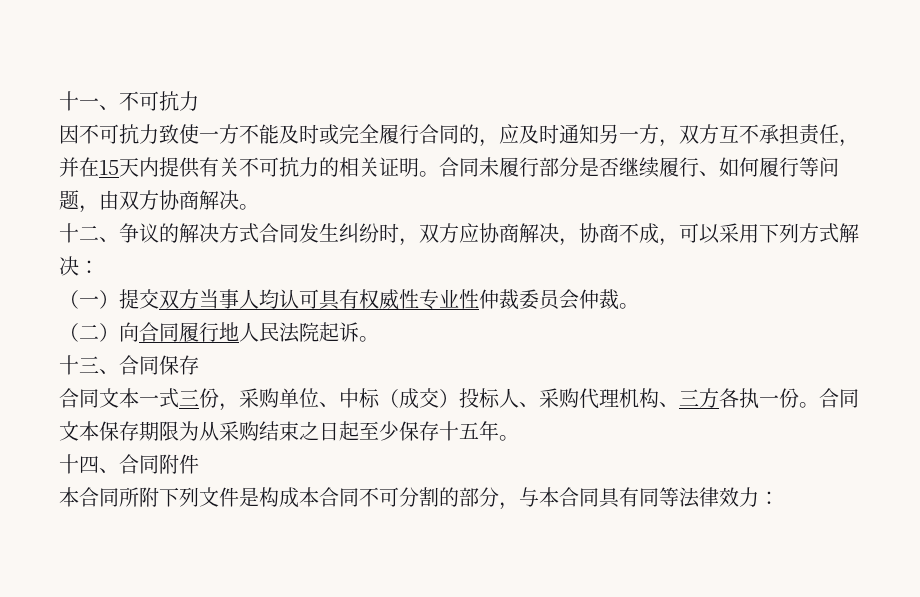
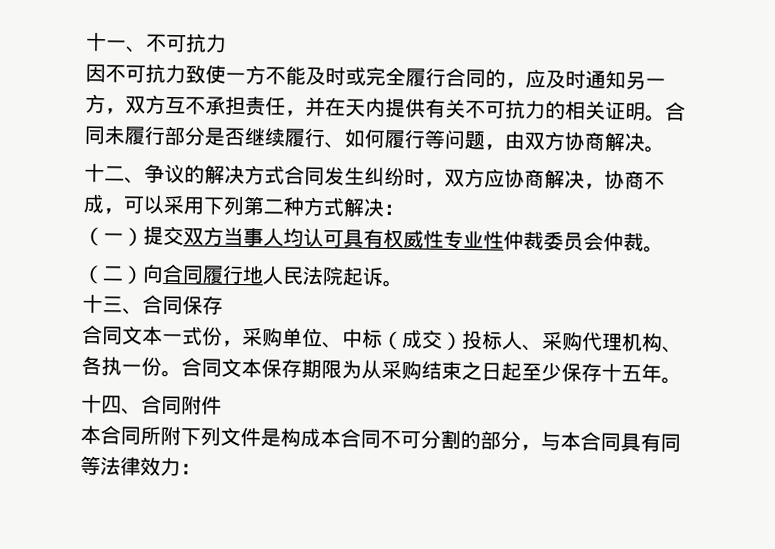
[99,160,119,175] 15 -> (346, 107) none
(799, 233) none -> [243,196,305,216] 第二种
[179,389,199,406] 三 -> (203, 336) none
[679,388,719,408] 三方 -> (683, 349) none

